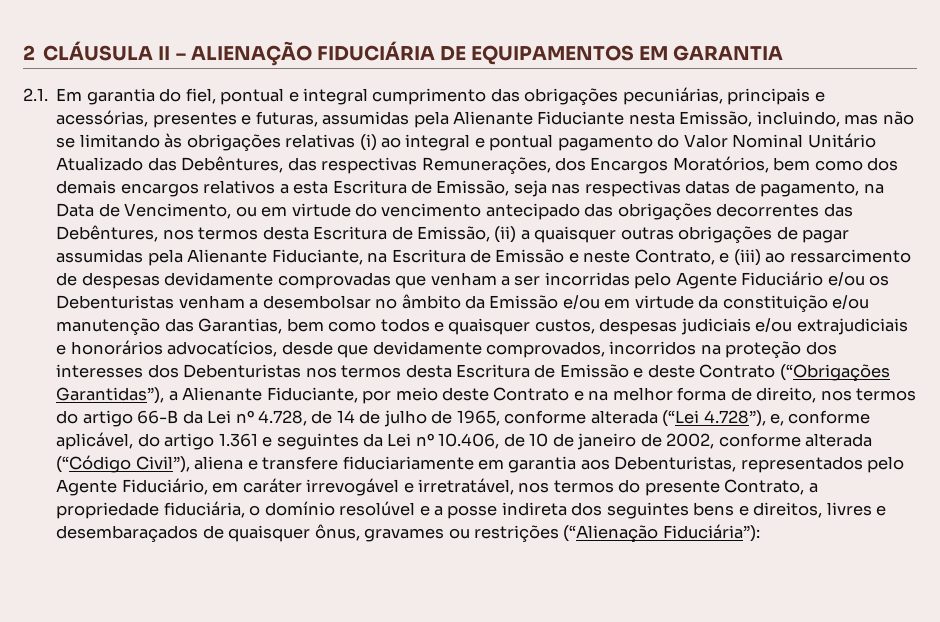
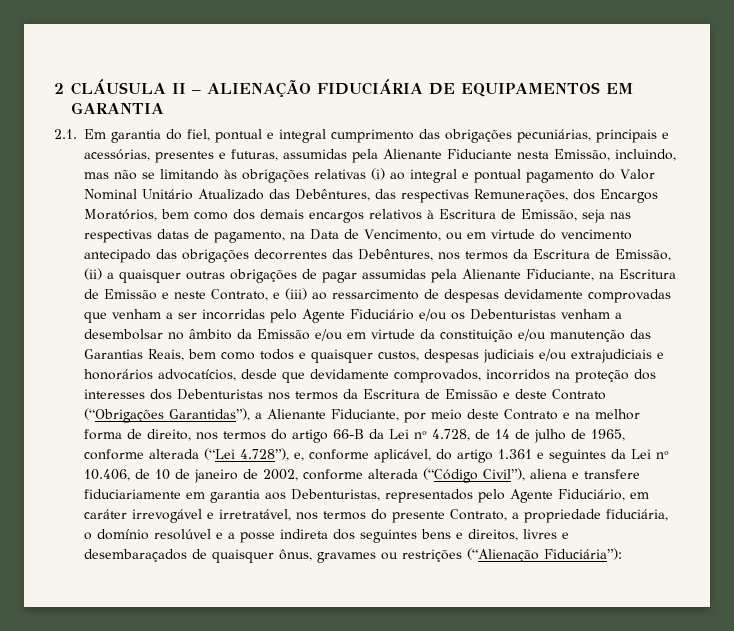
[279,181,329,194] a esta -> [427,209,434,219] à
[262,226,309,240] desta -> [513,249,528,259] da
[198,318,283,334] Garantias, -> [84,349,184,361] Garantias Reais,
[405,364,452,378] desta -> [343,389,358,399] da

